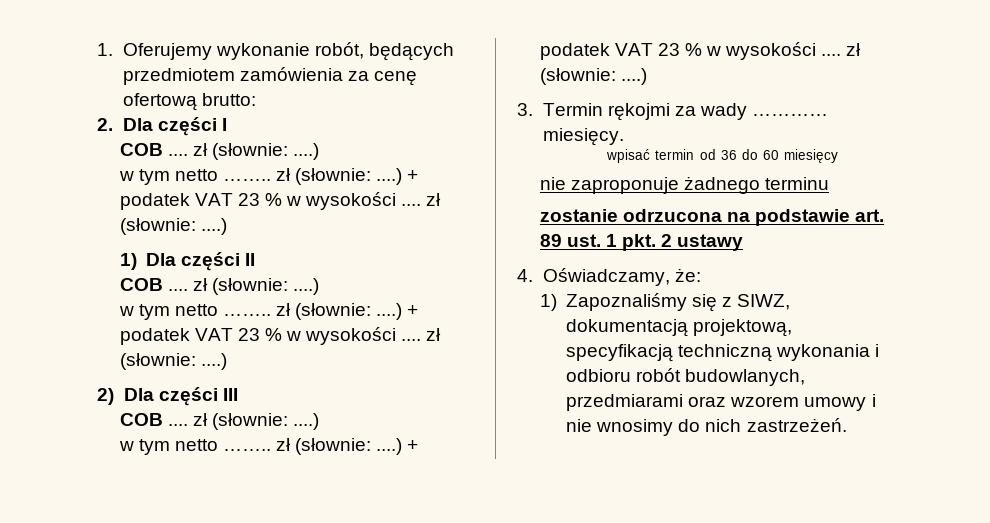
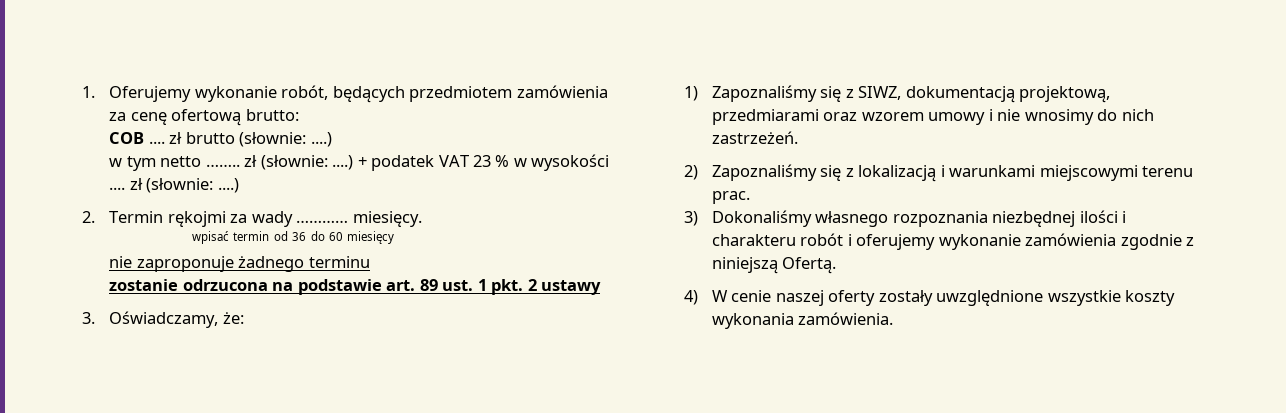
[97,117,227,136] [119,143,320,160] [118,168,419,185] [119,192,442,210] [119,218,227,235] [119,252,256,271] [119,278,320,295] [118,303,419,320] [119,327,442,345] [119,353,227,370] [97,387,238,406] [119,413,208,426] // 2. Dla części I // COB .... zł (słownie: ....) // w tym netto …….. zł (słownie: ....) + podatek VAT 23 % w wysokości .... zł (słownie: ....) // 1) Dla części II // COB .... zł (słownie: ....) // w tym netto …….. zł (słownie: ....) + podatek VAT 23 % w wysokości .... zł (słownie: ....) // 2) Dla części III // COB .... zł -> [109,132,235,144] // COB .... zł brutto
[517,103,533,116] 3. -> [82,211,95,223] 2.
[517,269,533,282] 4. -> [82,312,95,324] 3.
[566,344,880,362] [566,368,806,386] specyfikacją techniczną wykonania i odbioru robót budowlanych, -> (1111, 94) none
(847, 425) none -> [684,164,1194,182] [711,191,750,204] [684,210,1127,227] [711,233,1195,250] [711,257,837,274] [684,290,1176,306] [711,312,894,329] // 2) Zapoznaliśmy się z lokalizacją i warunkami miejscowymi terenu prac. // 3) Dokonaliśmy własnego rozpoznania niezbędnej ilości i charakteru robót i oferujemy wykonanie zamówienia zgodnie z niniejszą Ofertą. // 4) W cenie naszej oferty zostały uwzględnione wszystkie koszty wykonania zamówienia.

